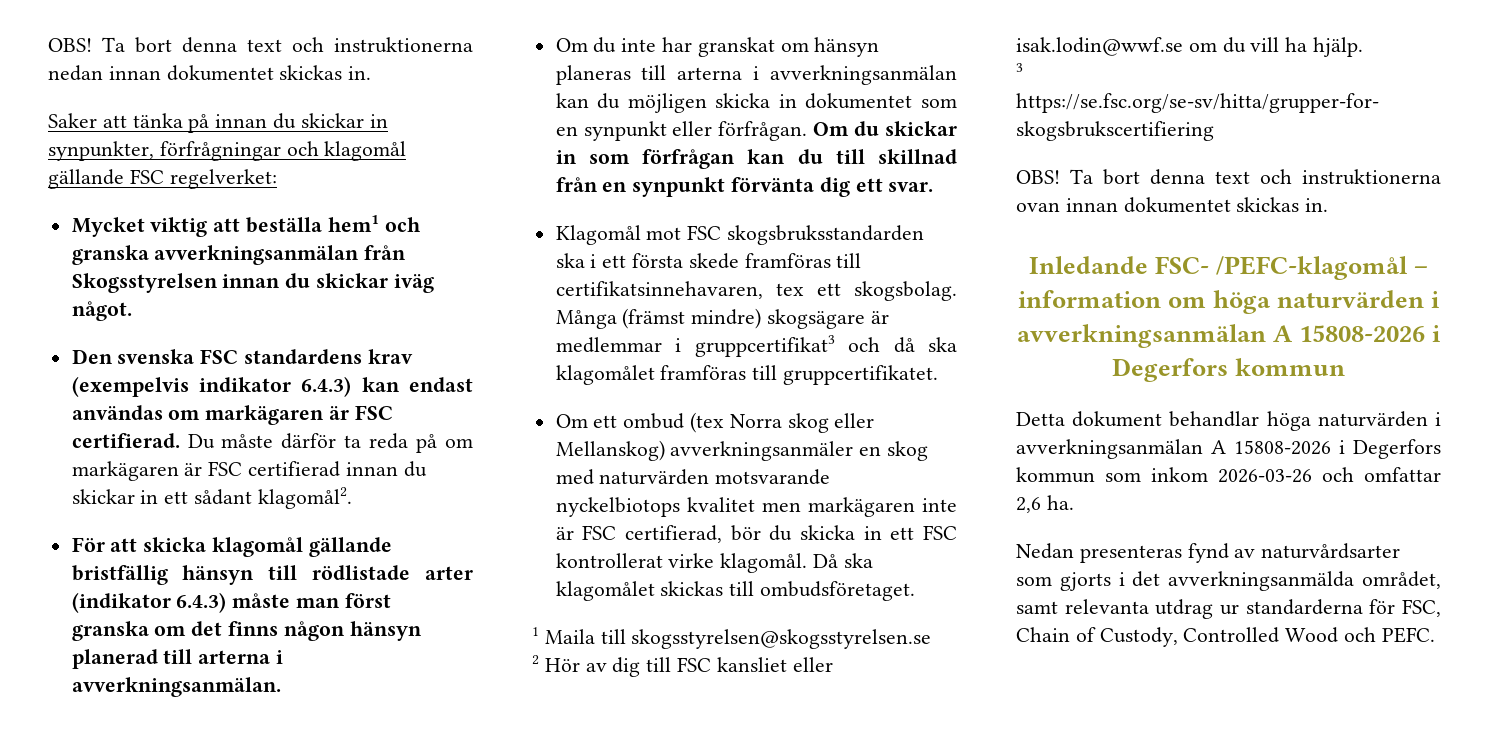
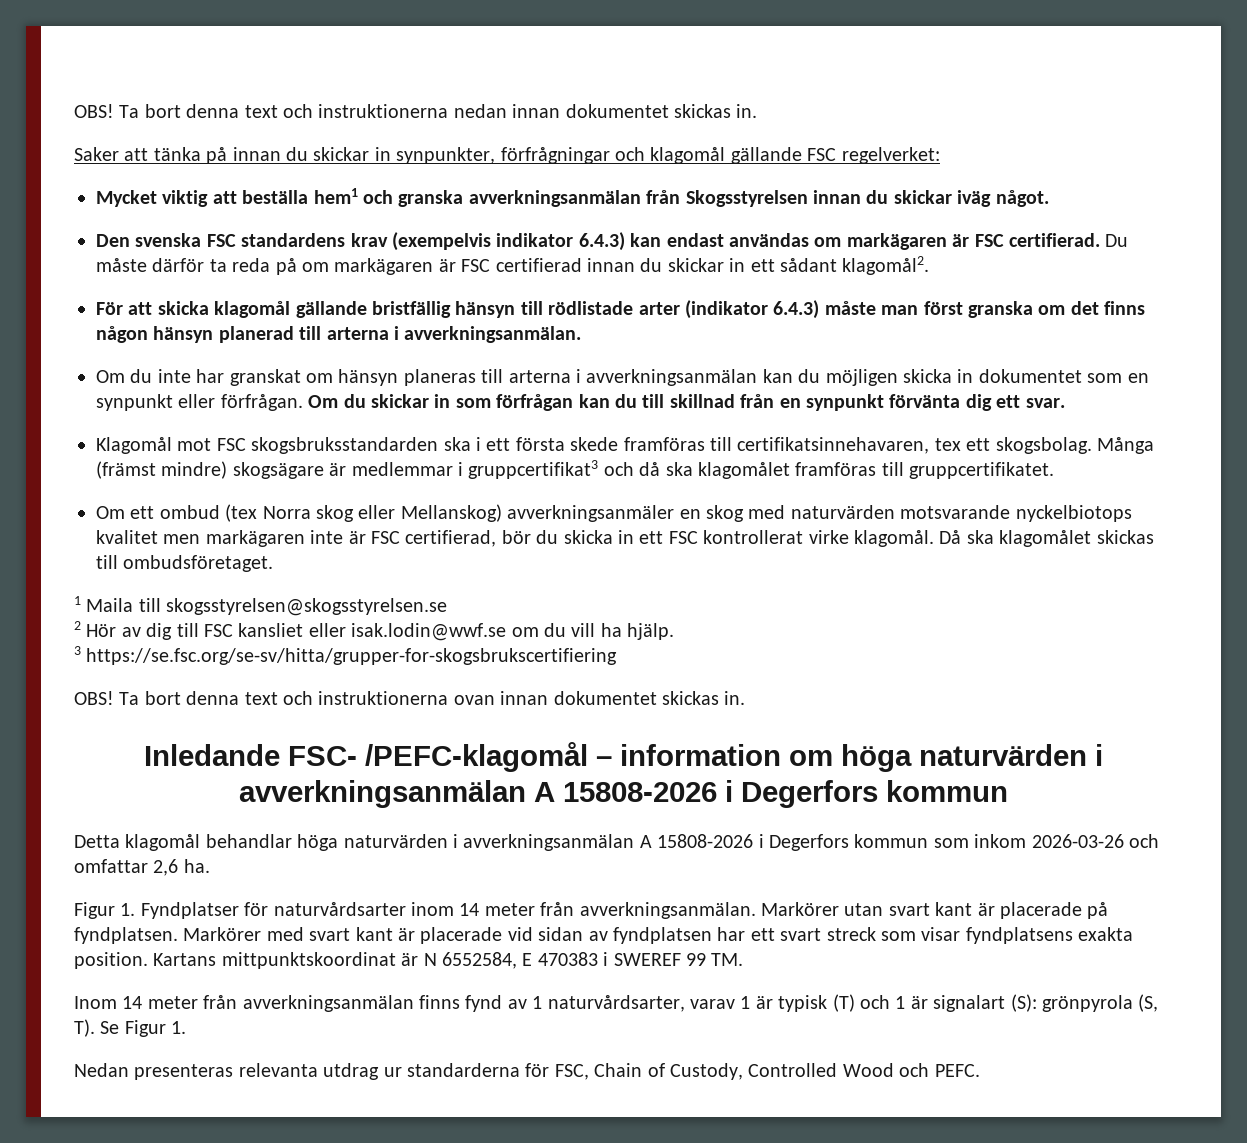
[1072,411,1163,427] dokument -> [125,834,201,851] klagomål
[1016,543,1401,563] [1016,571,1441,591] [1016,601,1058,614] Nedan presenteras fynd av naturvårdsarter som gjorts i det avverkningsanmälda området, samt -> [74,902,1109,919] [74,927,1134,944] [74,952,744,969] [74,994,1159,1012] [74,1019,187,1037] [74,1063,234,1080] Figur 1. Fyndplatser för naturvårdsarter inom 14 meter från avverkningsanmälan. Markörer utan svart kant är placerade på fyndplatsen. Markörer med svart kant är placerade vid sidan av fyndplatsen har ett svart streck som visar fyndplatsens exakta position. Kartans mittpunktskoordinat är N 6552584, E 470383 i SWEREF 99 TM. // Inom 14 meter från avverkningsanmälan finns fynd av 1 naturvårdsarter, varav 1 är typisk (T) och 1 är signalart (S): grönpyrola (S, T). Se Figur 1. // Nedan presenteras

